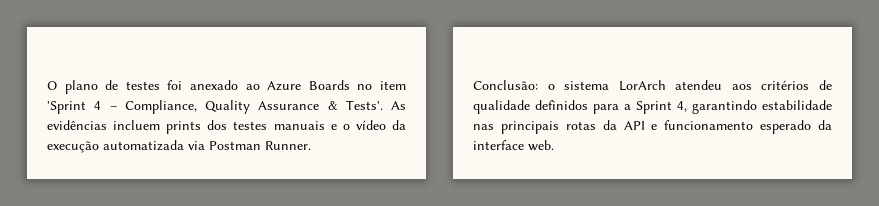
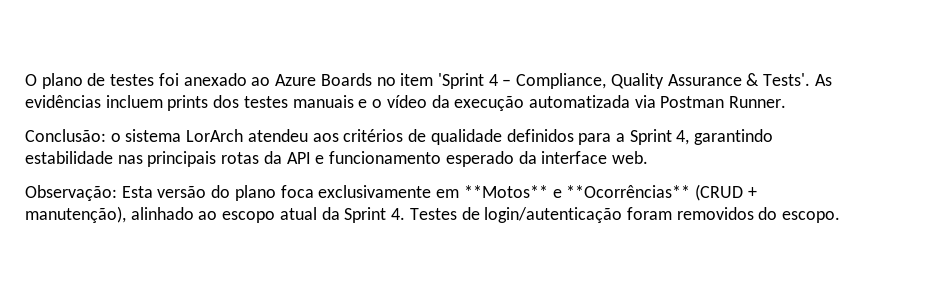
(554, 145) none -> [25,184,757,201] [25,206,841,223] // Observação: Esta versão do plano foca exclusivamente em **Motos** e **Ocorrências** (CRUD + manutenção), alinhado ao escopo atual da Sprint 4. Testes de login/autenticação foram removidos do escopo.

